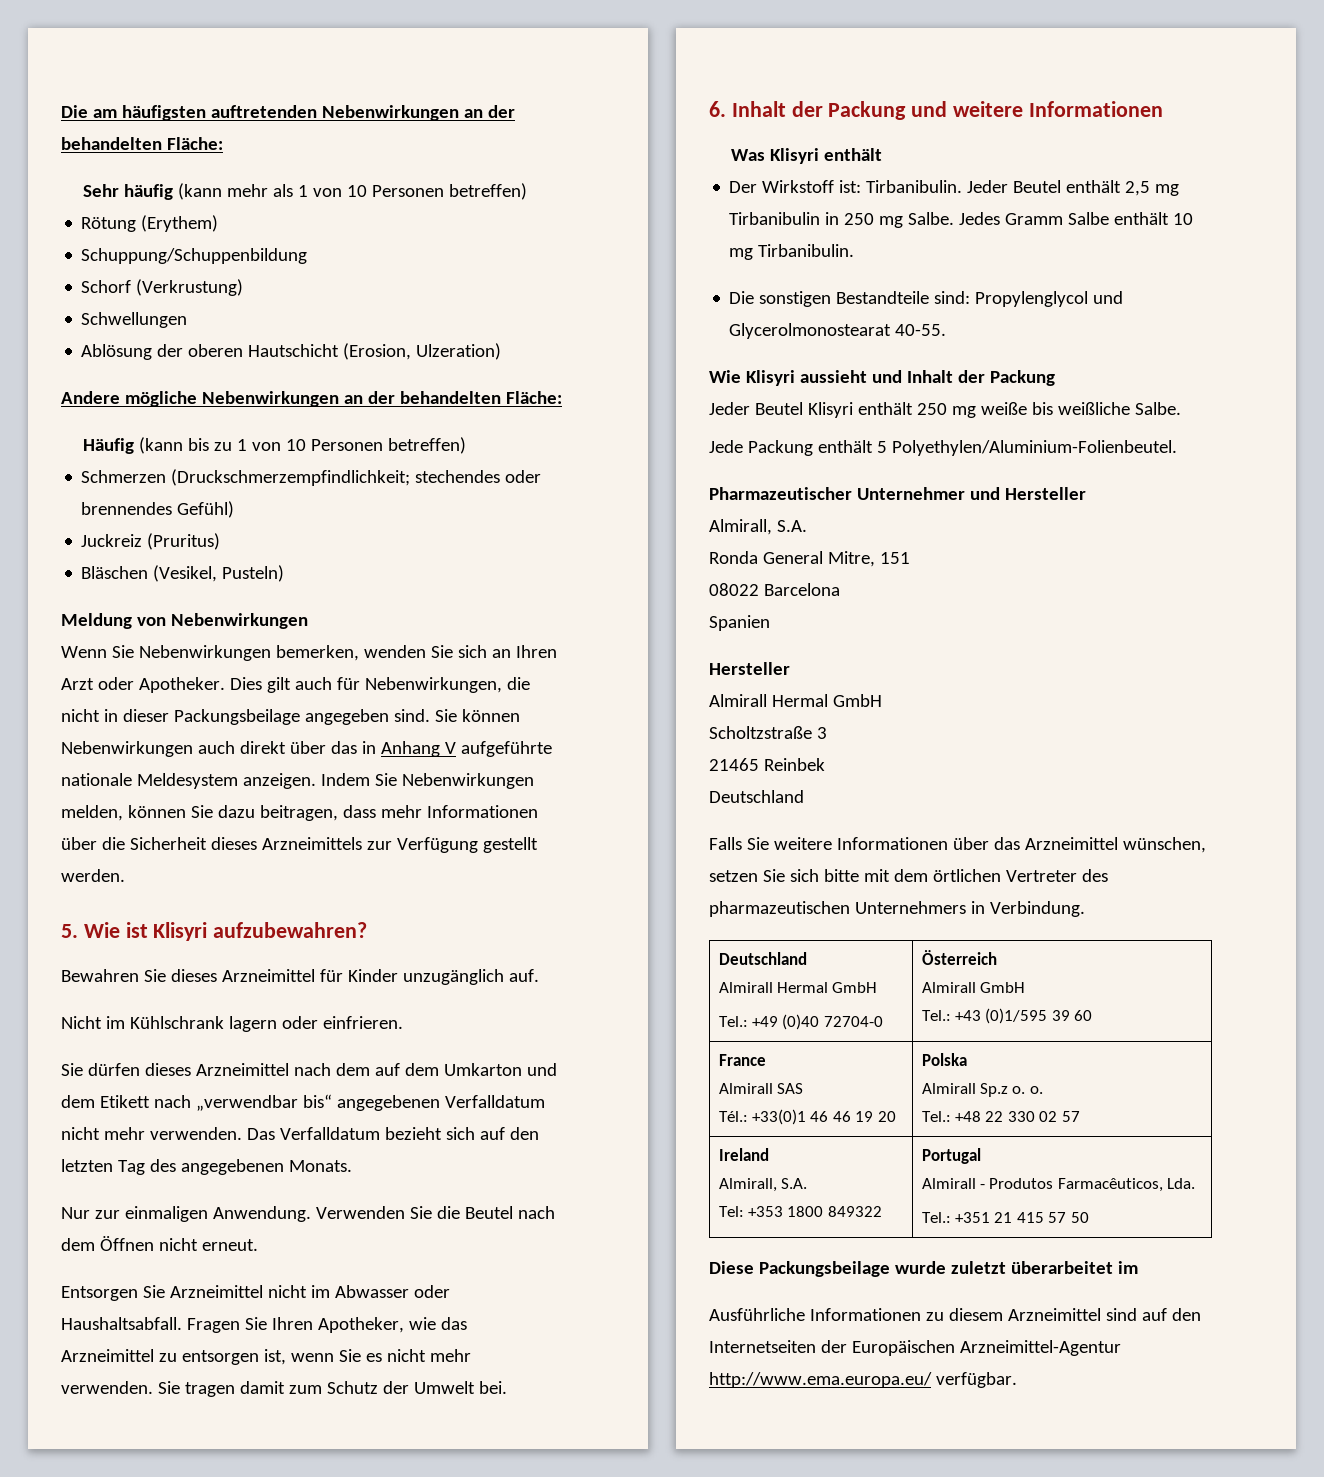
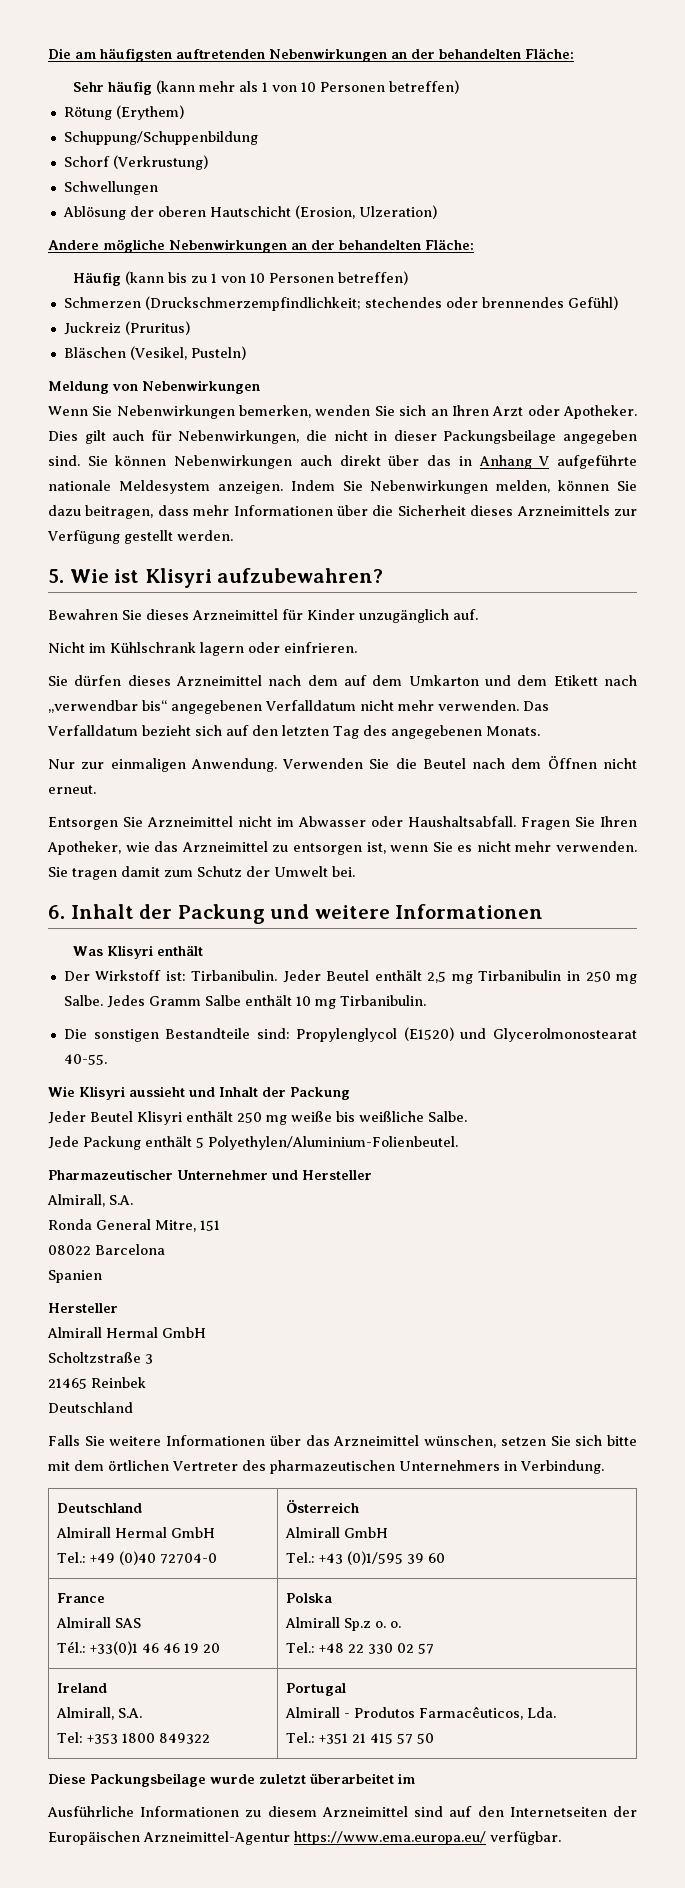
(1089, 299) none -> [403,1027,454,1041] (E1520)
[709,1372,932,1388] http://www.ema.europa.eu/ -> [294,1831,486,1845] https://www.ema.europa.eu/

